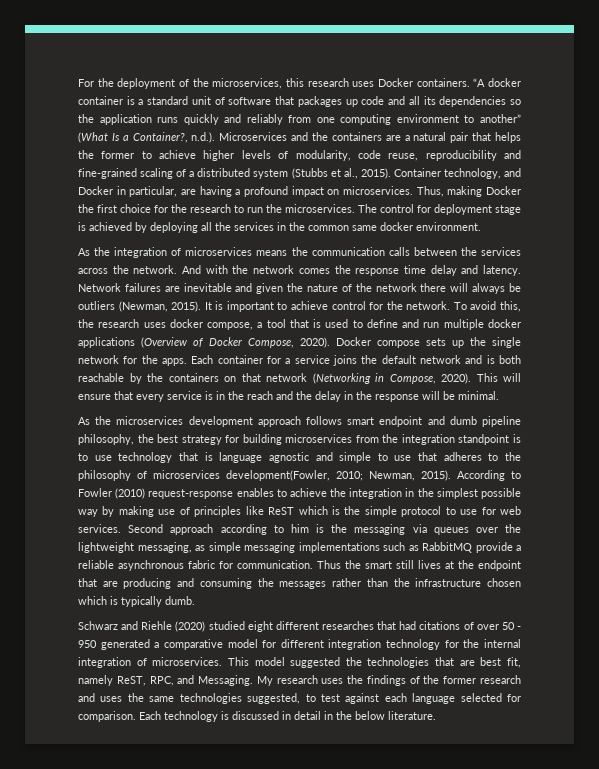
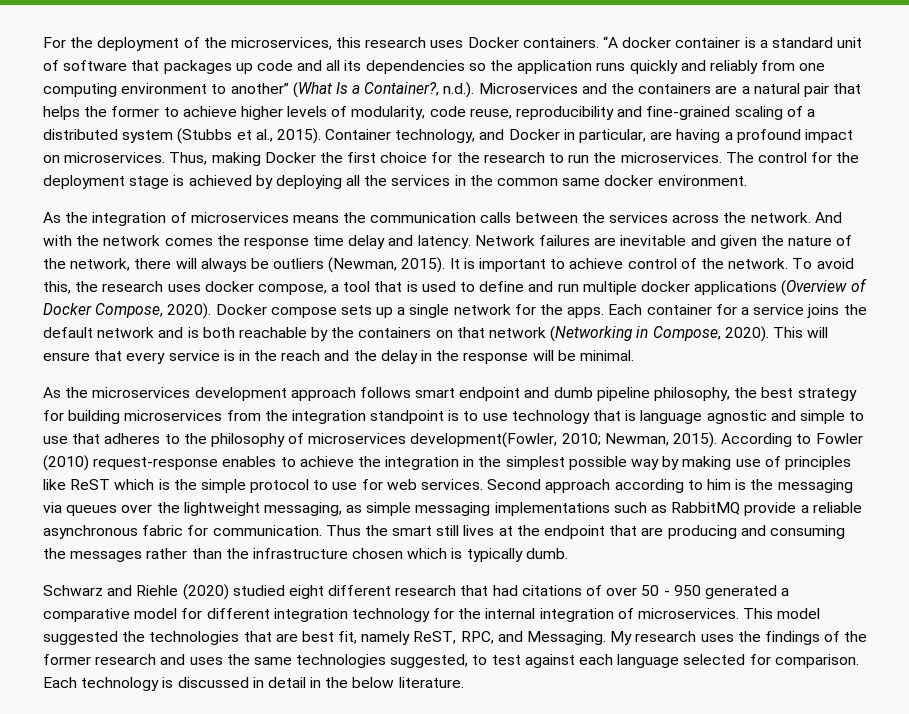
(431, 209) none -> [836,152,860,163] the
[375,283,417,292] network -> [70,258,131,271] network,
[369,302,384,310] for -> [680,258,697,269] of
[470,337,486,346] the -> [397,307,406,315] a
[322,621,374,630] researches -> [395,585,457,596] research

